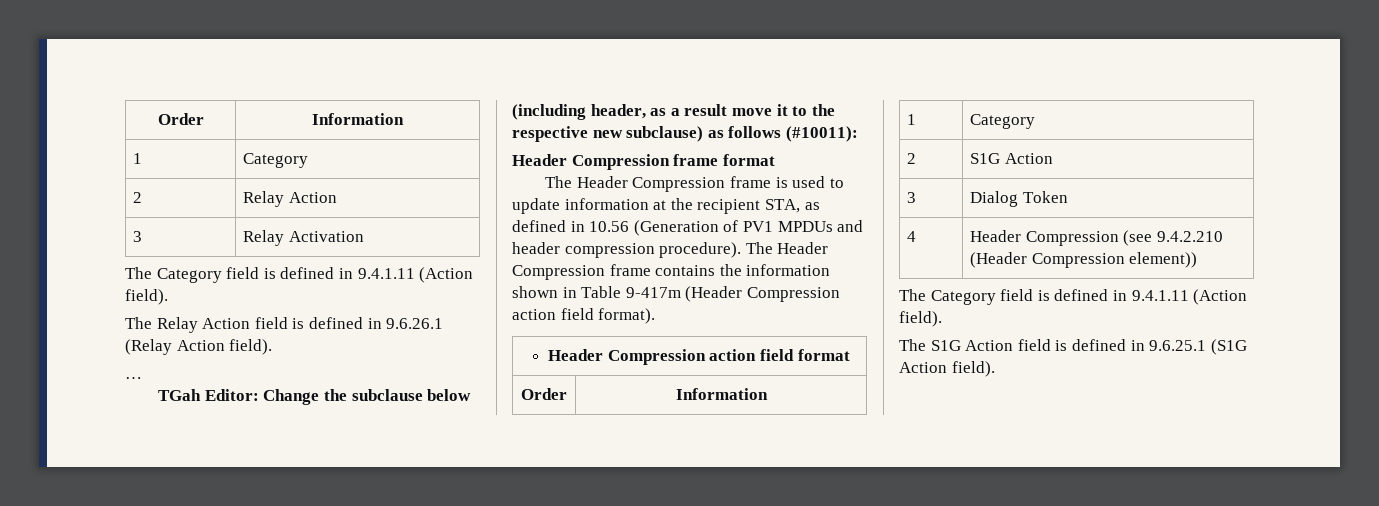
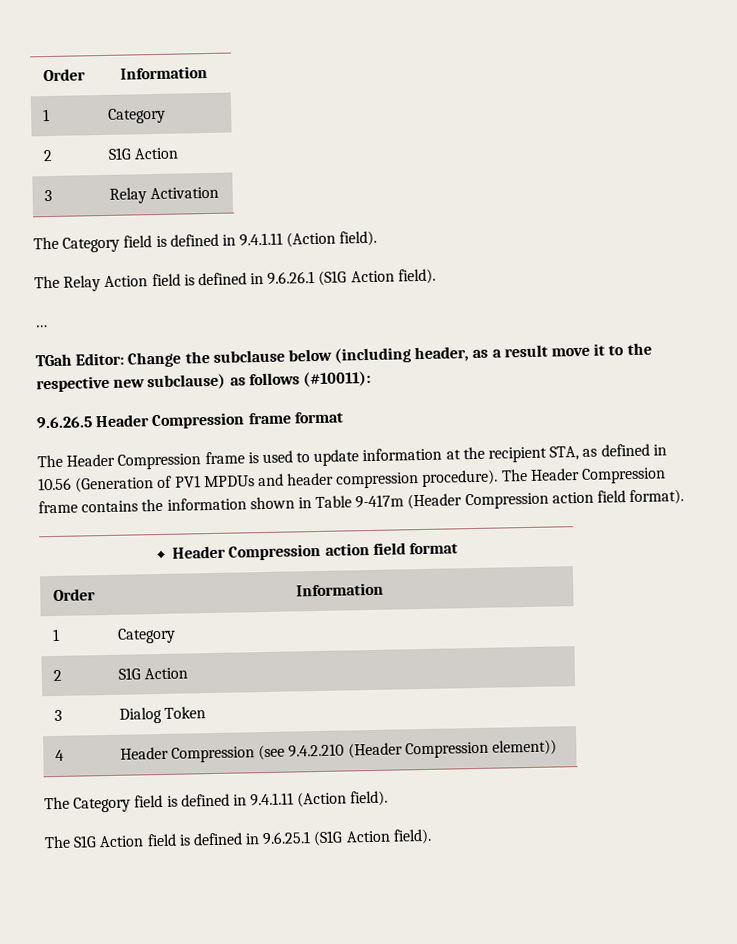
[157,113,204,125] [312,113,404,125] [133,153,143,164] [243,153,309,168] [133,192,143,203] [243,191,285,207] Order | Information // 1 | Category // 2 | Relay -> [42,68,86,82] [119,65,208,80] [42,109,50,122] [107,107,166,124] [42,149,53,162] [107,147,132,160] Order | Information // 1 | Category // 2 | S1G
[125,339,172,355] (Relay -> [318,270,348,286] (S1G
(858, 134) none -> [36,416,93,429] 9.6.26.5

